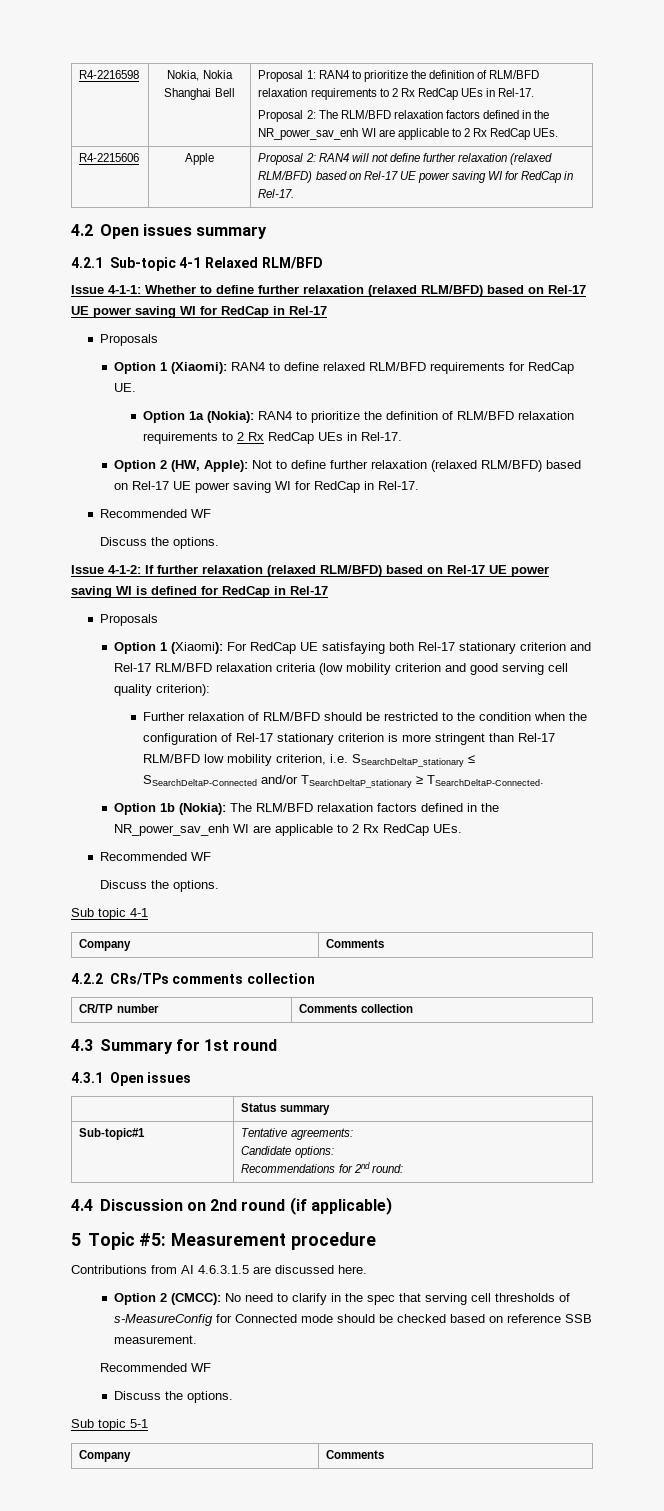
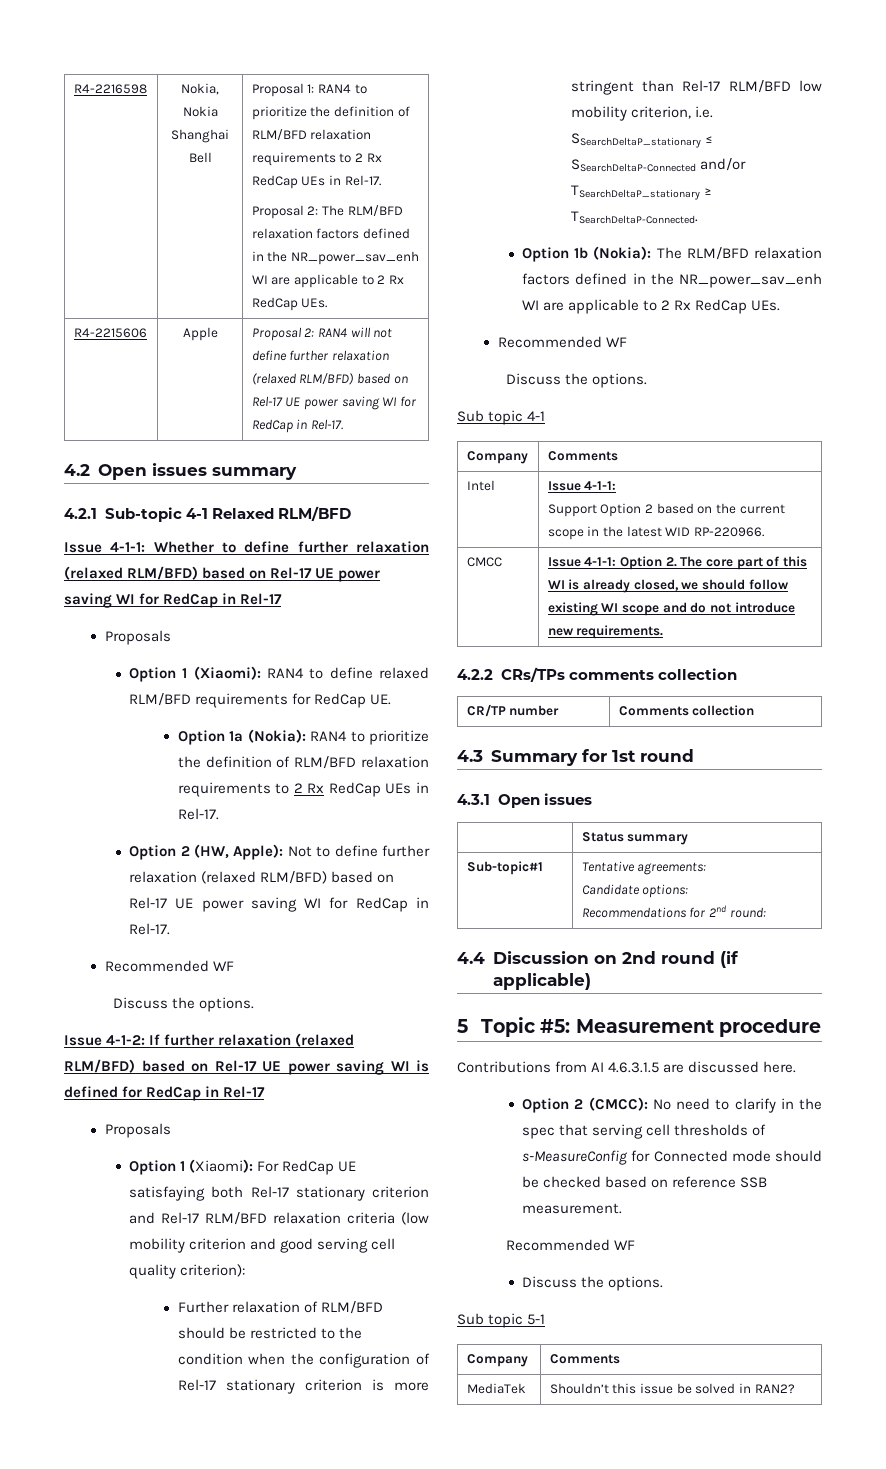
(385, 943) none -> [466,480,495,491] [547,481,617,491] [547,503,785,517] [547,526,764,540] [466,557,502,567] [547,556,807,570] [547,579,789,593] [547,602,795,616] [547,625,664,639] // Intel | Issue 4-1-1: // Support Option 2 based on the current scope in the latest WID RP-220966. // CMCC | Issue 4-1-1: Option 2. The core part of this WI is already closed, we should follow existing WI scope and do not introduce new requirements.
(385, 1454) none -> [466,1383,526,1394] [549,1383,795,1394] // MediaTek | Shouldn’t this issue be solved in RAN2?

